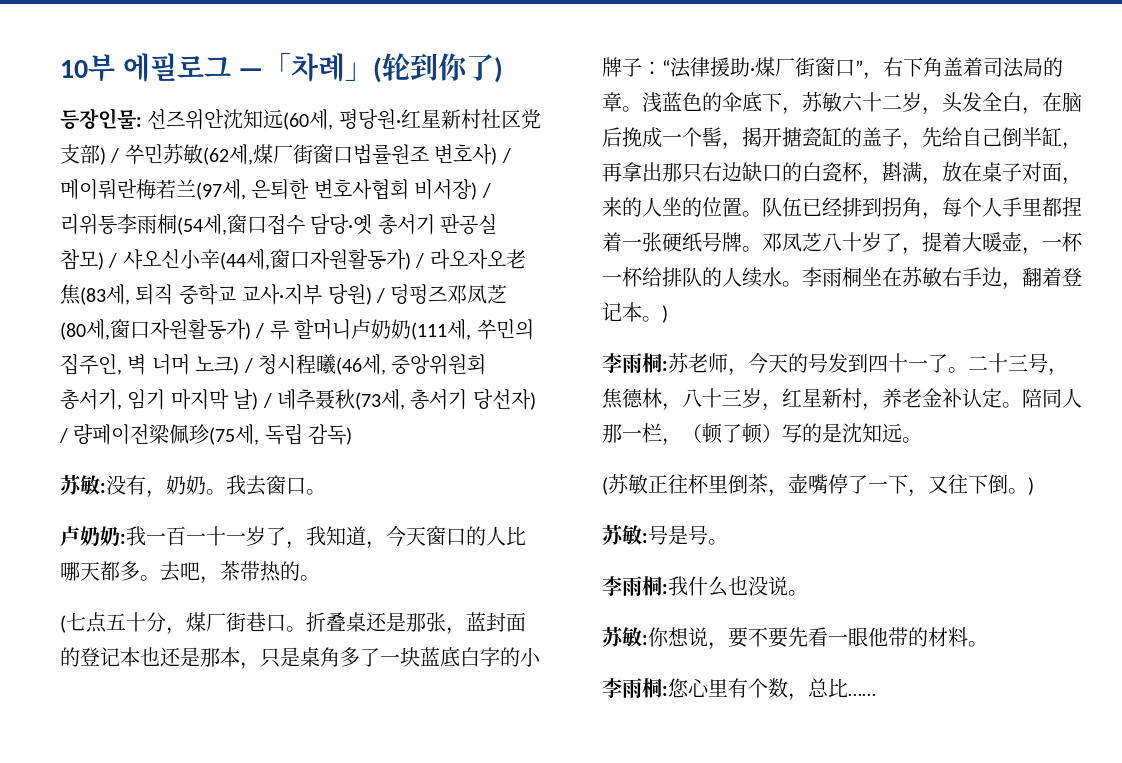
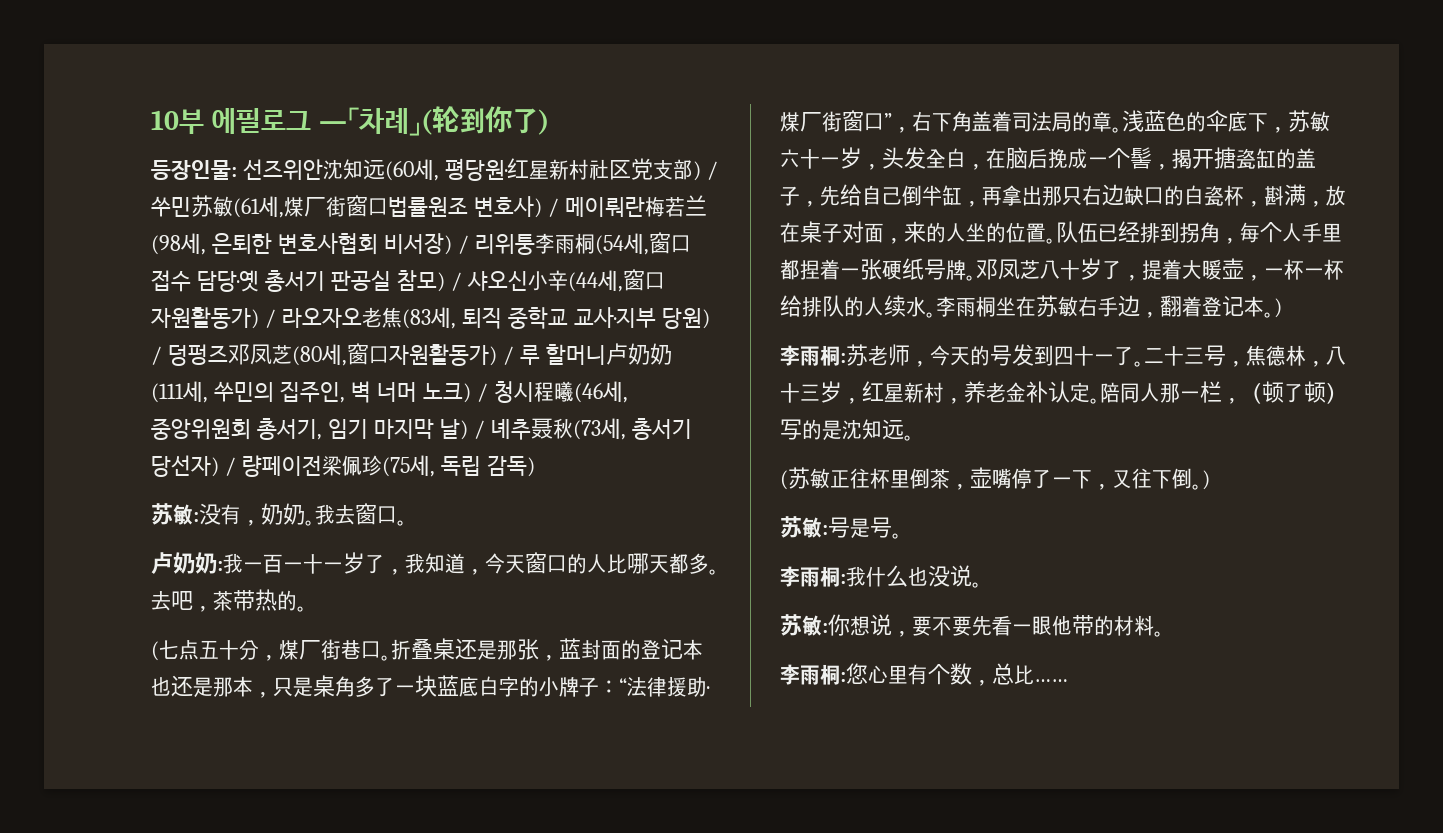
[202,144,253,165] (62세, -> [233,196,284,218] (61세,
[196,179,246,200] (97세, -> [151,233,206,255] (98세,
[882,94,902,110] 二 -> [820,157,840,166] 一

